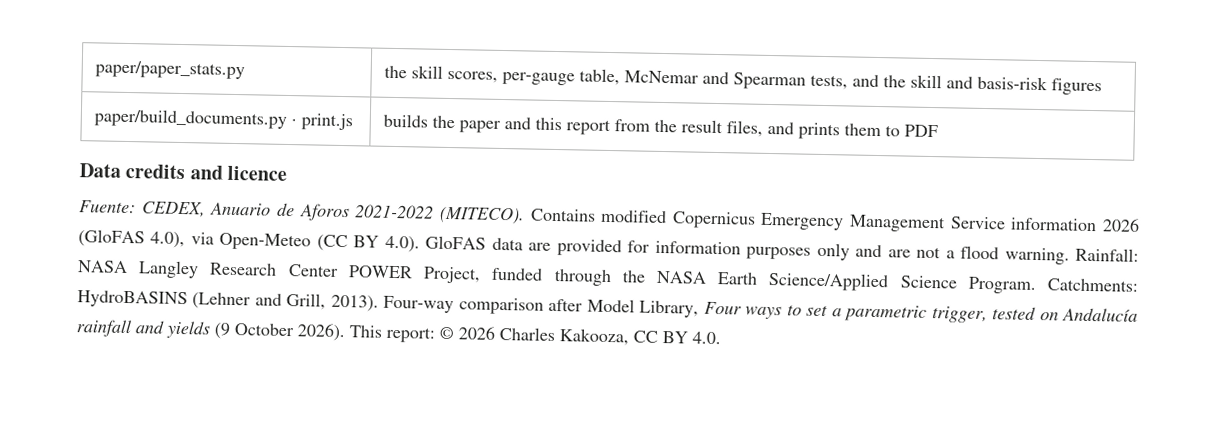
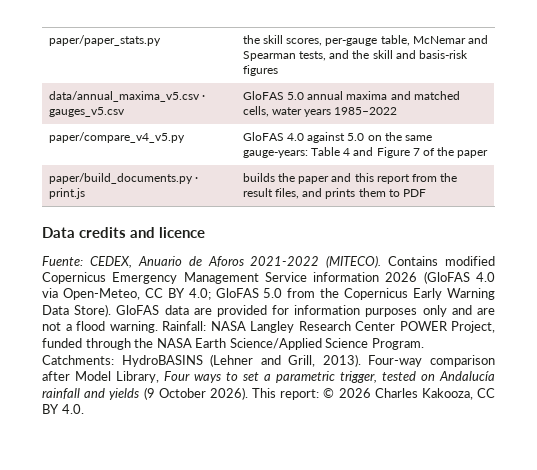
(1102, 87) none -> [49,91,206,102] [49,107,126,117] [243,91,460,100] [243,106,398,117] [49,132,186,143] [243,132,432,143] [243,147,488,158] // data/annual_maxima_v5.csv · gauges_v5.csv | GloFAS 5.0 annual maxima and matched cells, water years 1985–2022 // paper/compare_v4_v5.py | GloFAS 4.0 against 5.0 on the same gauge-years: Table 4 and Figure 7 of the paper
[150,231,420,253] 4.0), via Open-Meteo (CC BY 4.0). -> [475,272,495,282] [42,288,496,300] [42,304,112,317] 4.0 via Open-Meteo, CC BY 4.0; GloFAS 5.0 from the Copernicus Early Warning Data Store).

